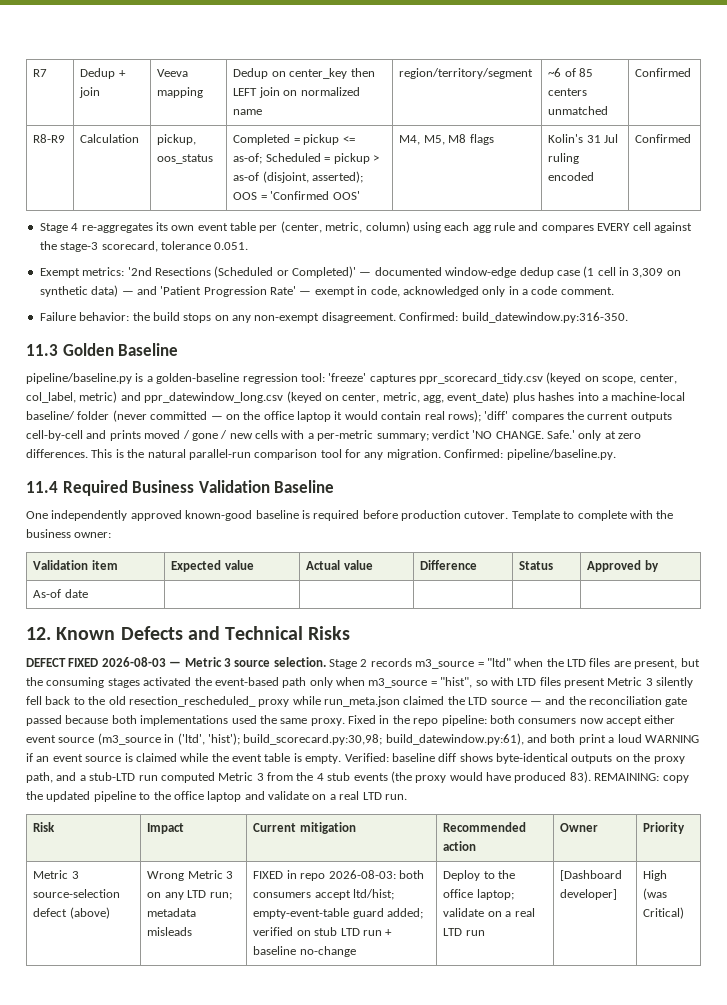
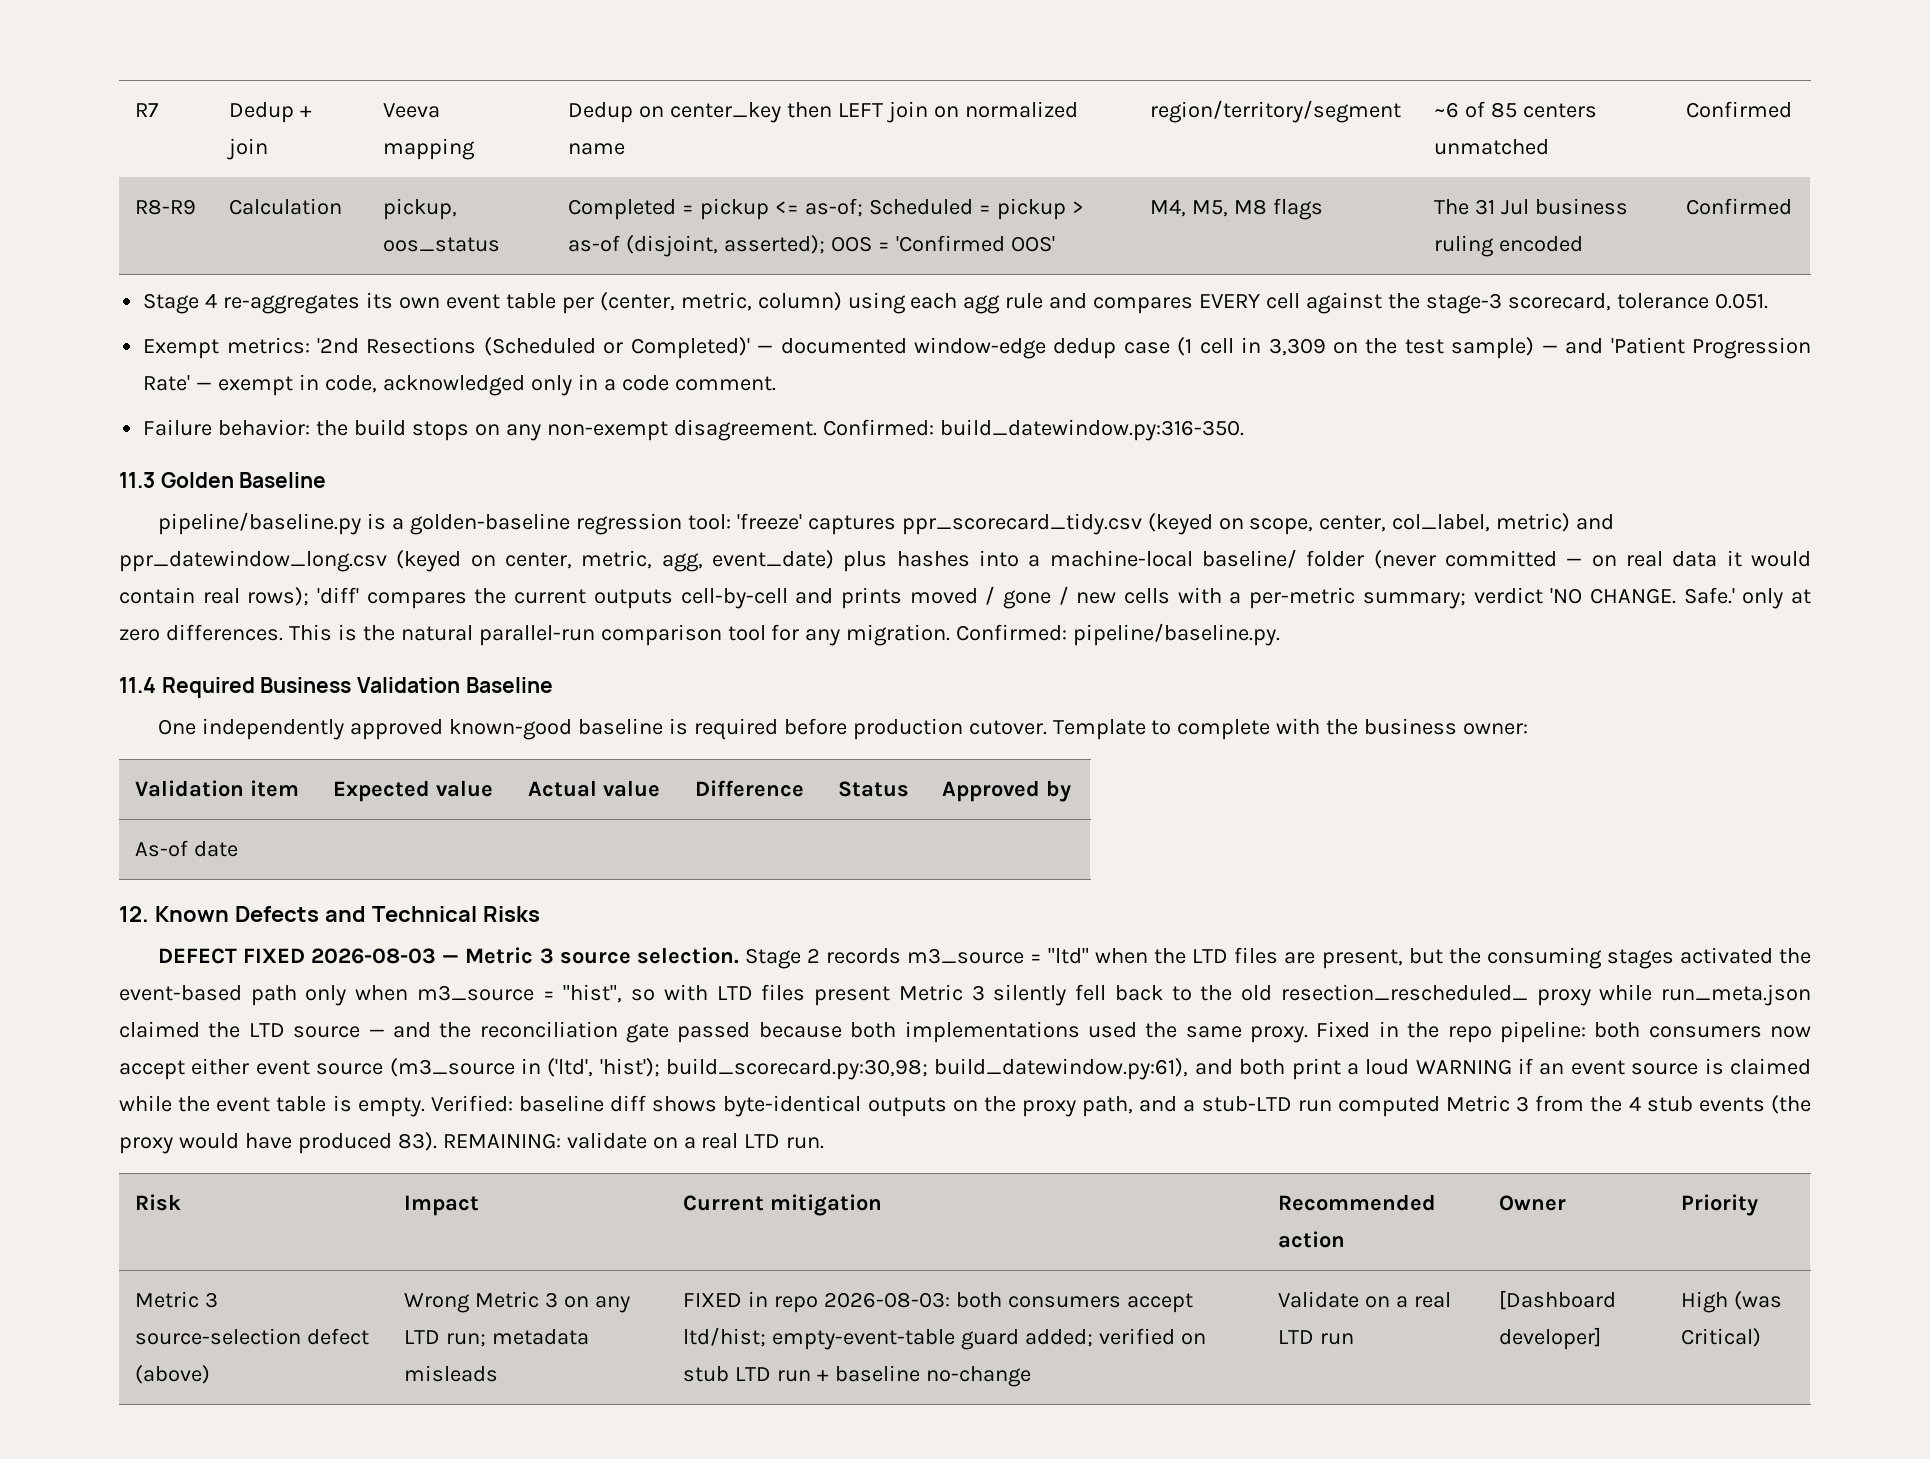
[548,134,584,143] Kolin's -> [1434,199,1470,215] The
(619, 138) none -> [1534,198,1628,215] business
[39,285,119,297] synthetic data) -> [1365,337,1535,359] the test sample)
[243,411,331,422] the office laptop -> [1625,551,1718,567] real data
[662,775,689,783] [26,791,265,802] copy the updated pipeline to the office laptop and -> (561, 1141) none
[443,870,516,881] [443,889,514,900] [443,908,485,917] Deploy to the office laptop; validate -> [1278,1291,1360,1308] Validate

